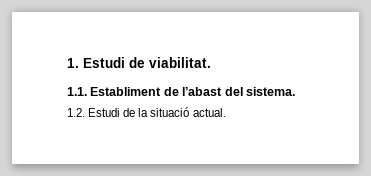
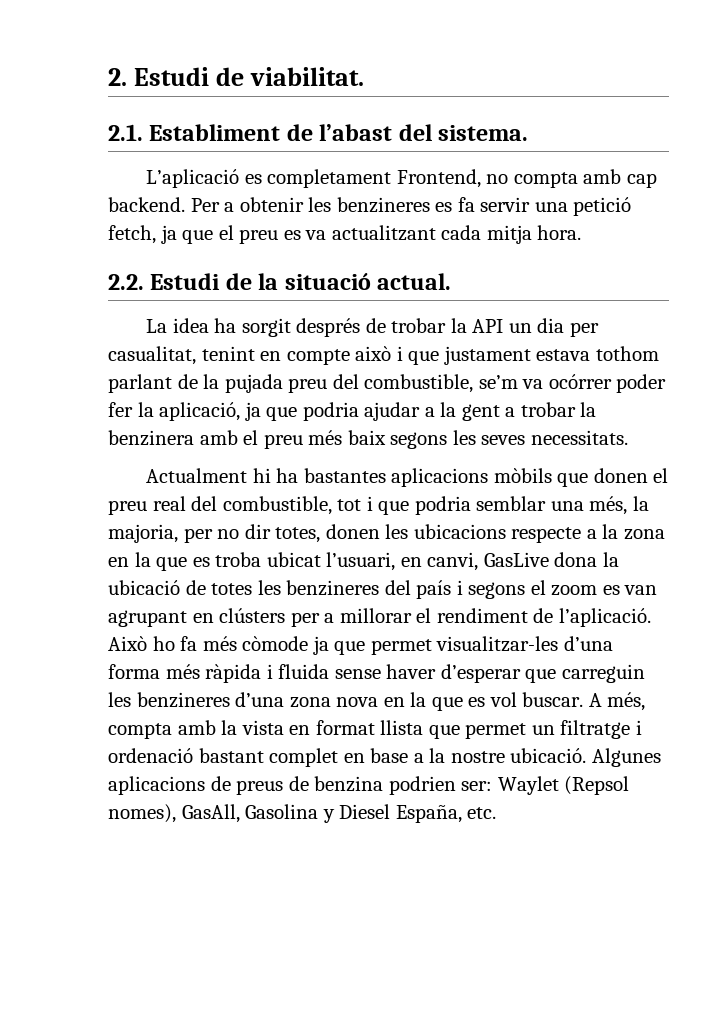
[67,58,79,68] 1. -> [108,68,127,86] 2.
[67,87,87,96] 1.1. -> [108,124,143,141] 2.1.
[67,108,85,117] 1.2. -> [146,169,657,188] [108,197,632,216] [108,225,582,244] [108,274,144,290] L’aplicació es completament Frontend, no compta amb cap backend. Per a obtenir les benzineres es fa servir una petició fetch, ja que el preu es va actualitzant cada mitja hora. // 2.2.
(226, 112) none -> [146,318,599,337] [108,346,659,365] [108,374,667,393] [108,402,597,421] [108,430,628,449] [146,468,669,487] [108,496,649,515] [108,524,665,543] [108,552,619,571] [108,580,658,599] [108,608,651,627] [108,636,613,655] [108,664,645,683] [108,692,646,711] [108,720,642,739] [108,748,661,767] [108,776,630,795] [108,804,497,823] // La idea ha sorgit després de trobar la API un dia per casualitat, tenint en compte això i que justament estava tothom parlant de la pujada preu del combustible, se’m va ocórrer poder fer la aplicació, ja que podria ajudar a la gent a trobar la benzinera amb el preu més baix segons les seves necessitats. // Actualment hi ha bastantes aplicacions mòbils que donen el preu real del combustible, tot i que podria semblar una més, la majoria, per no dir totes, donen les ubicacions respecte a la zona en la que es troba ubicat l’usuari, en canvi, GasLive dona la ubicació de totes les benzineres del país i segons el zoom es van agrupant en clústers per a millorar el rendiment de l’aplicació. Això ho fa més còmode ja que permet visualitzar-les d’una forma més ràpida i fluida sense haver d’esperar que carreguin les benzineres d’una zona nova en la que es vol buscar. A més, compta amb la vista en format llista que permet un filtratge i ordenació bastant complet en base a la nostre ubicació. Algunes aplicacions de preus de benzina podrien ser: Waylet (Repsol nomes), GasAll, Gasolina y Diesel España, etc.

